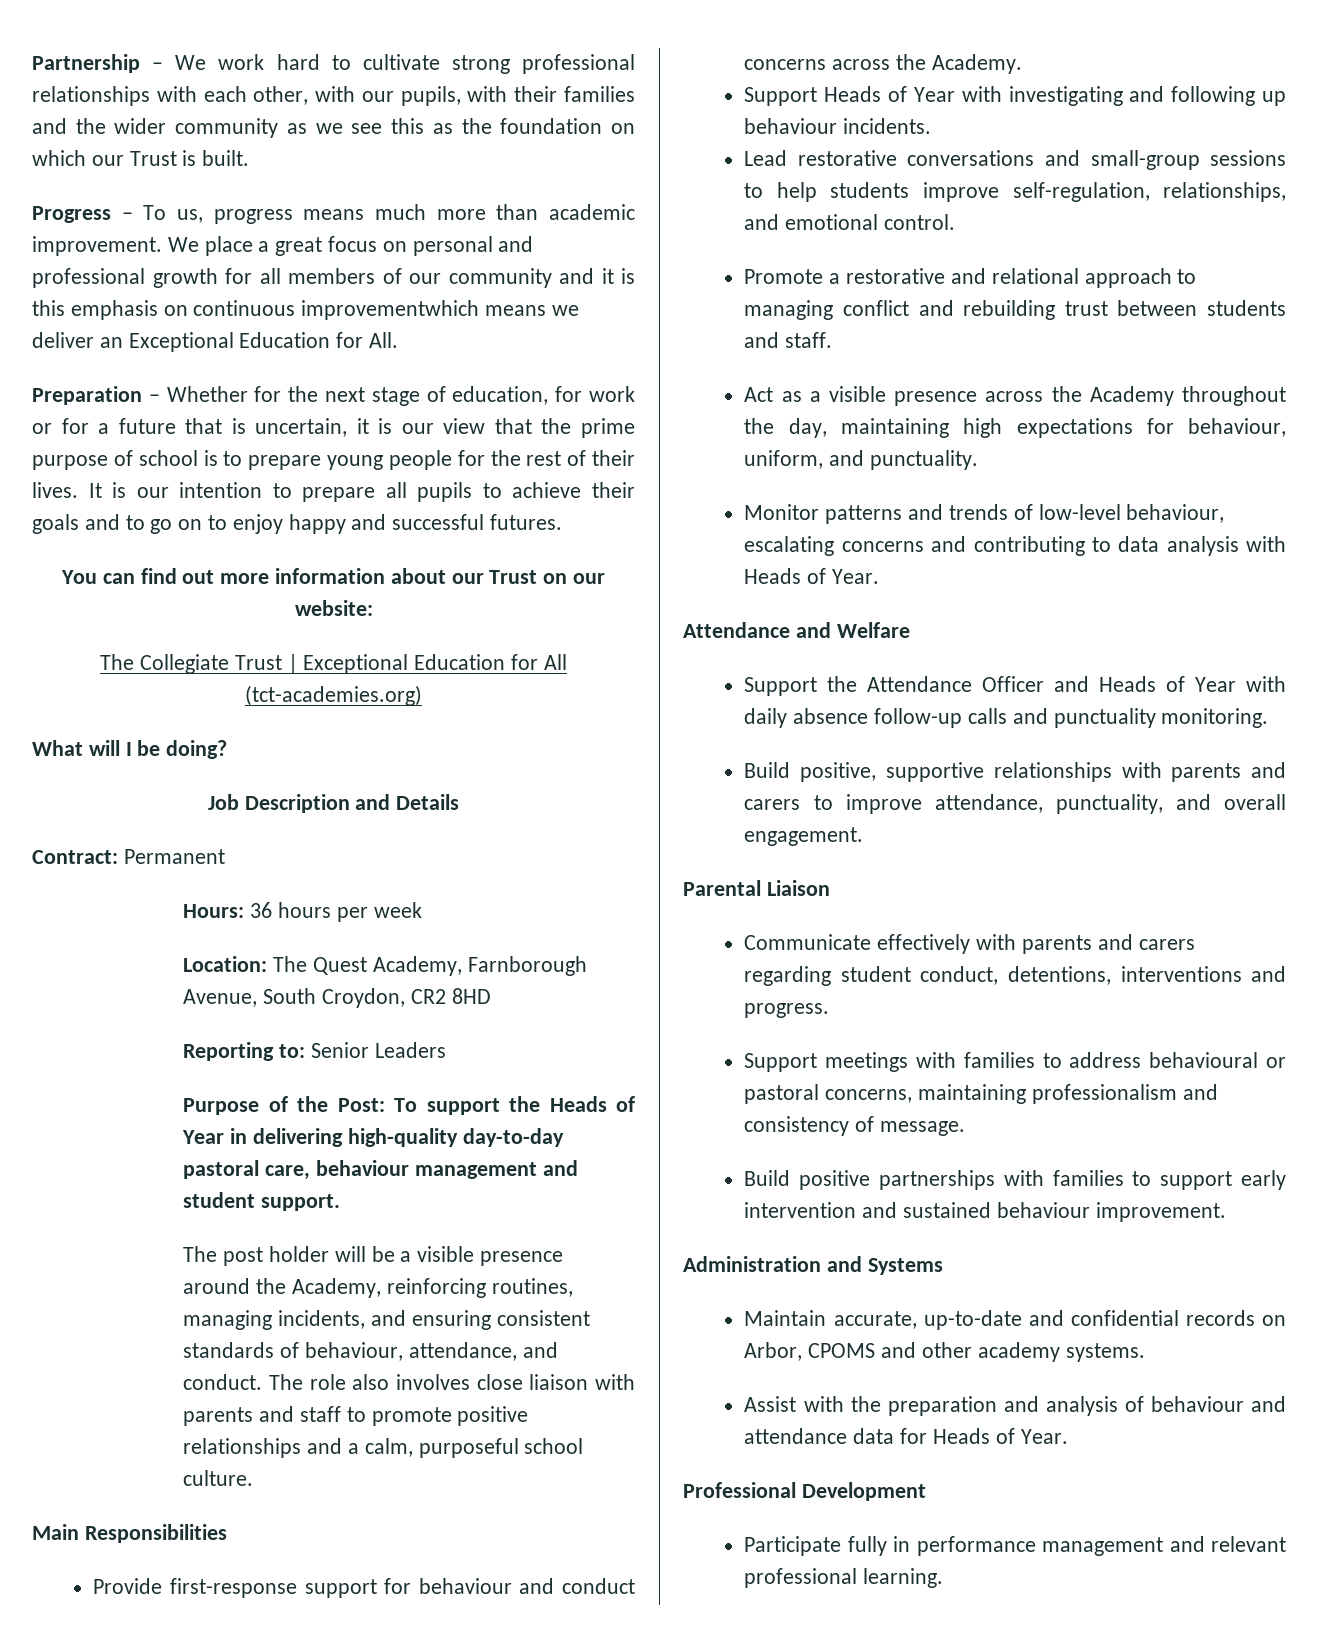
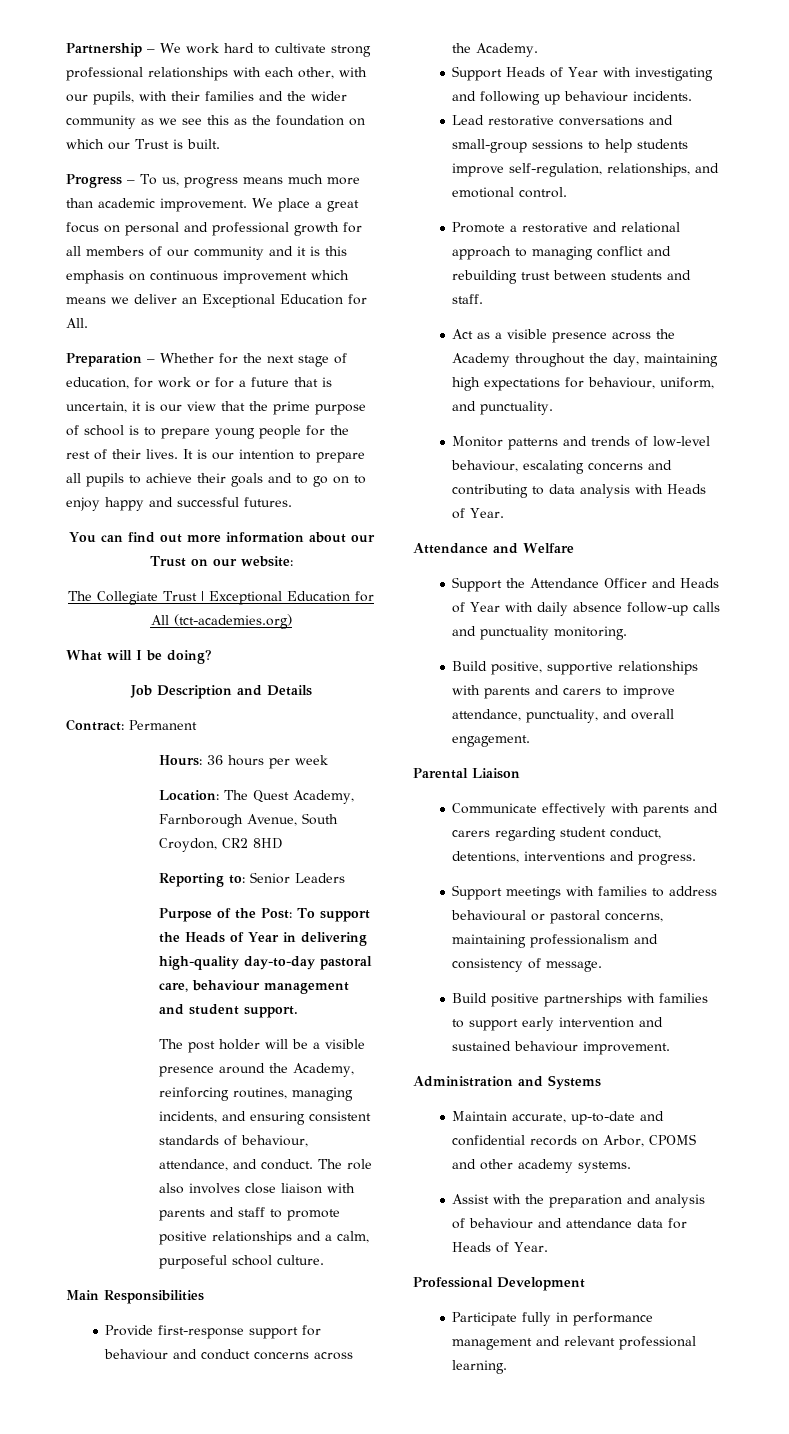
[301,300,480,320] improvementwhich -> [223,270,349,284] improvement which

